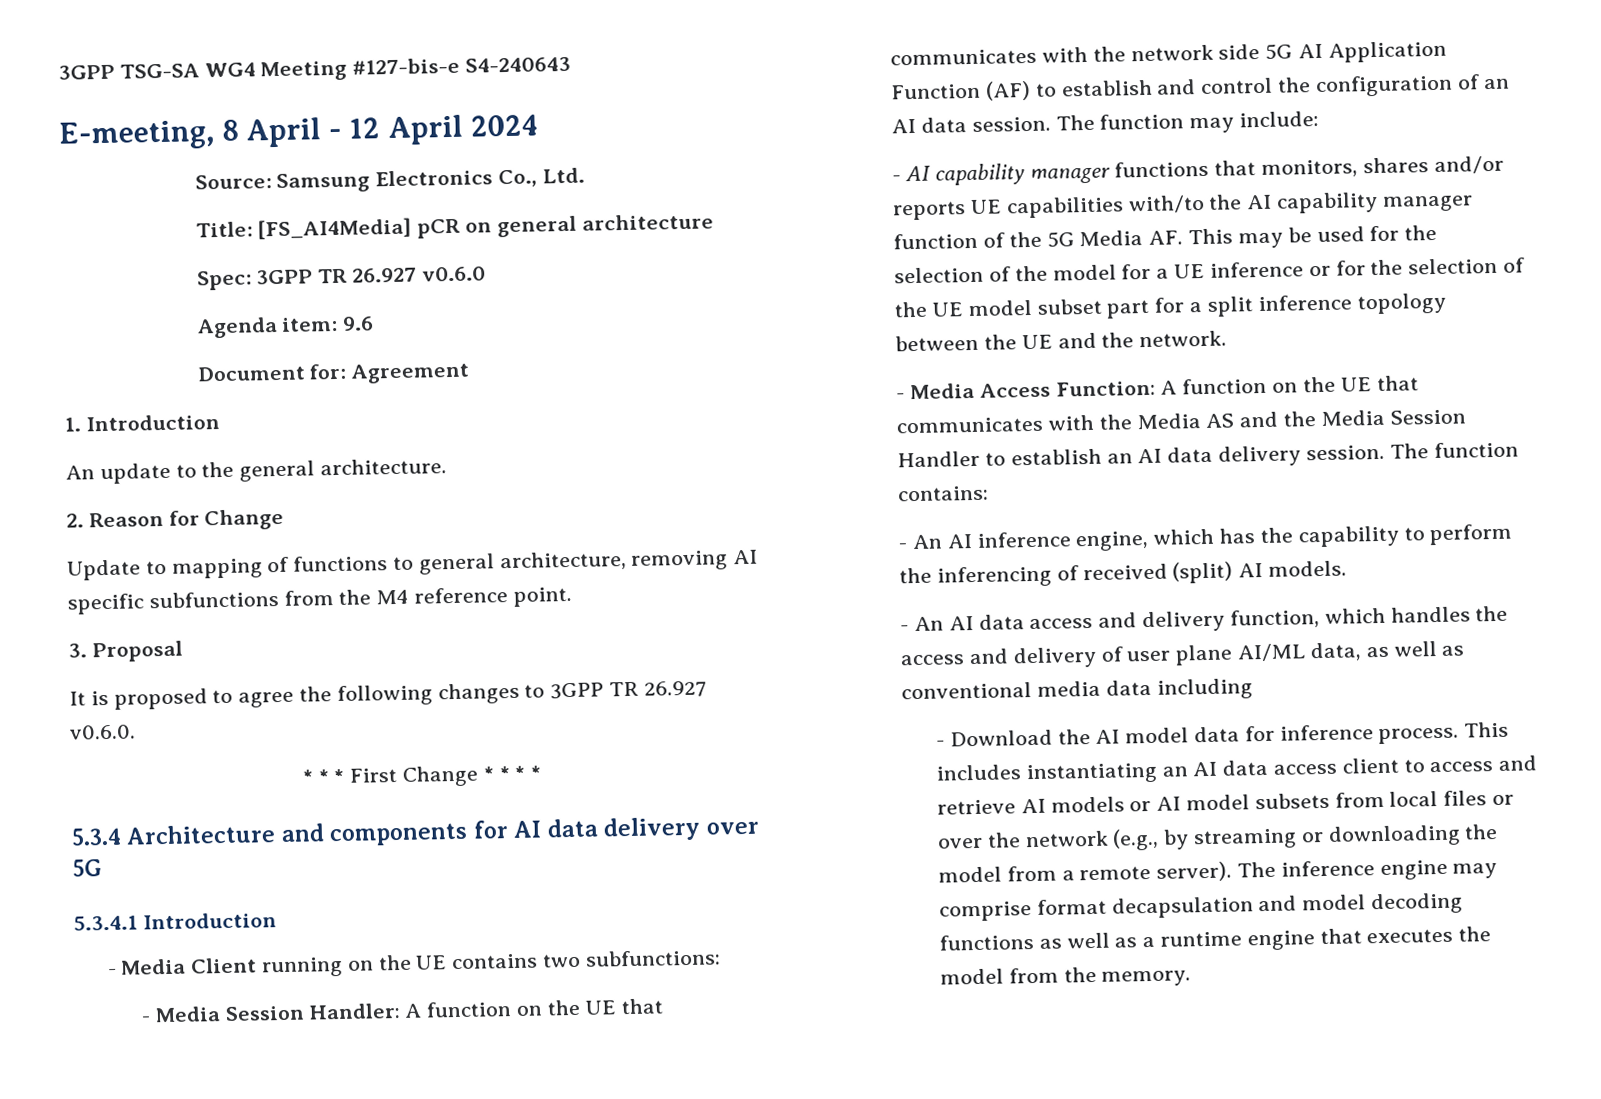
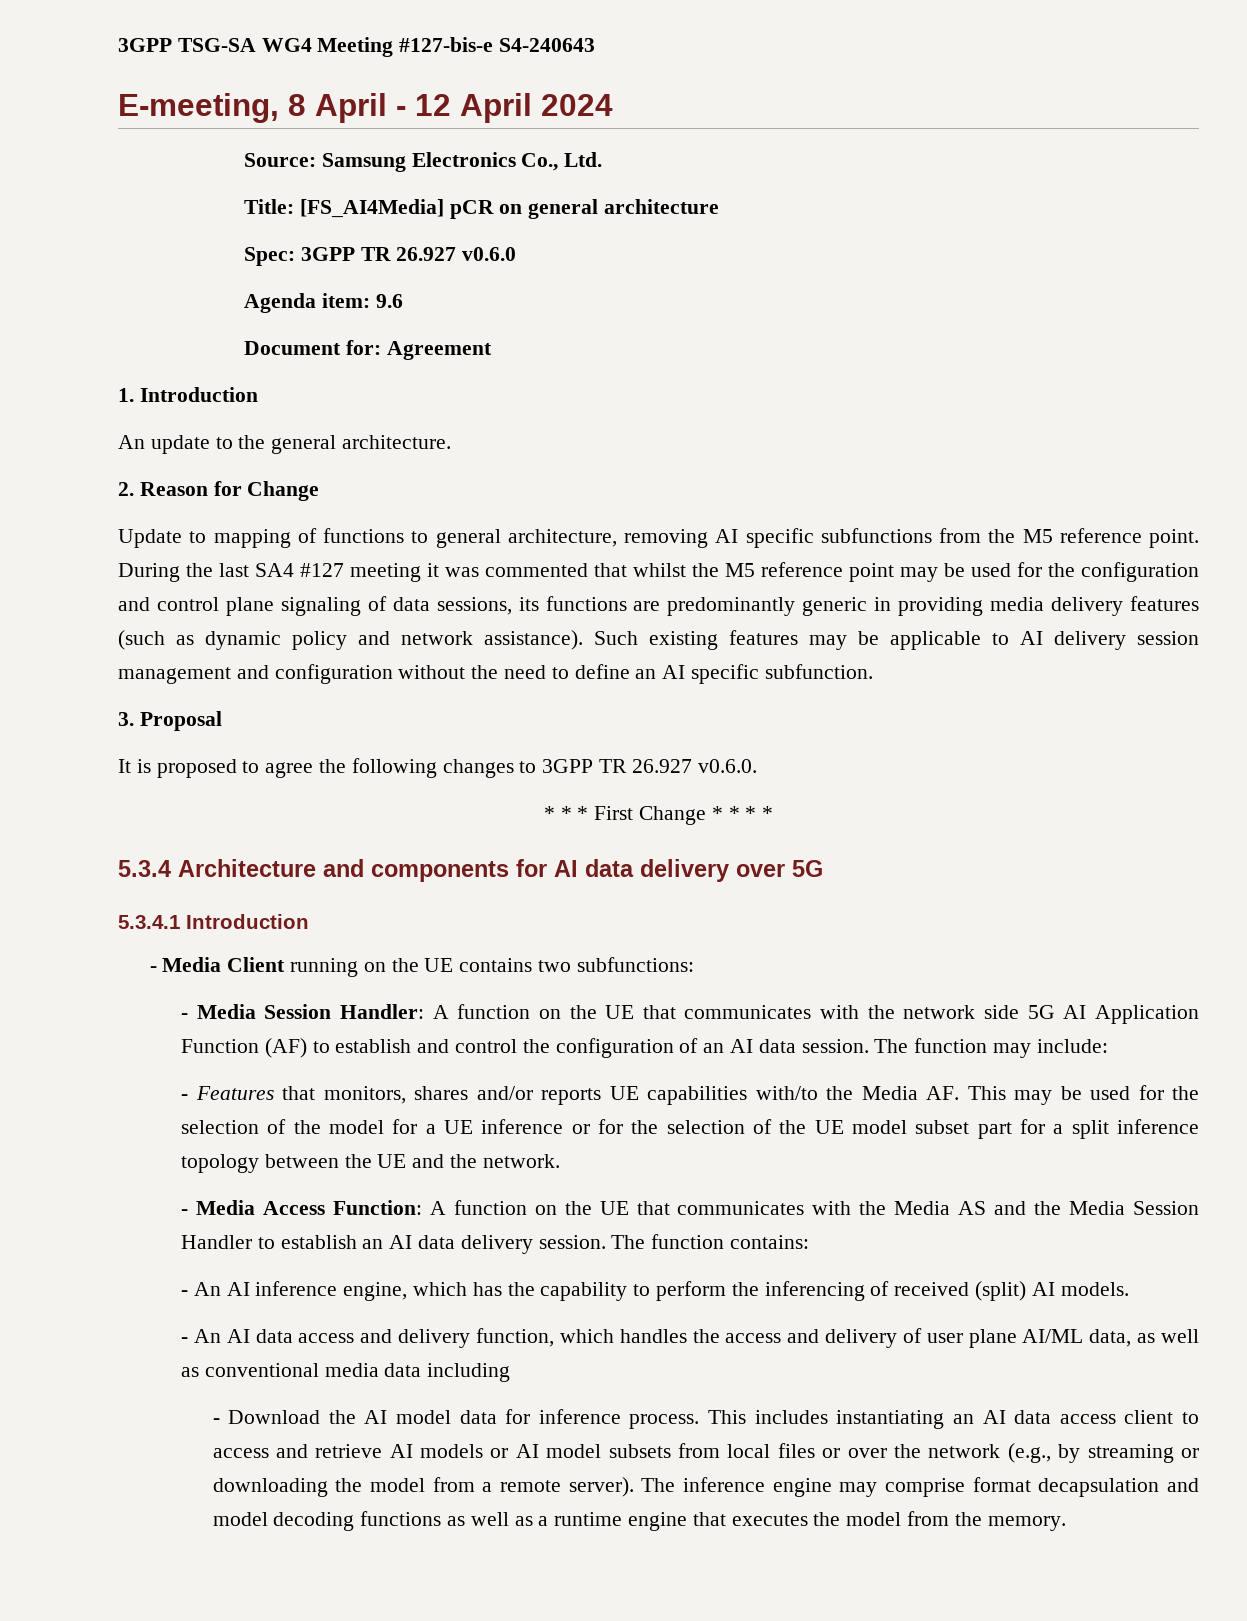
[376,589,410,605] M4 -> [1022,529,1053,543] M5
(572, 596) none -> [118,562,1199,582] [118,596,1199,616] [118,630,1199,650] [118,664,873,684] During the last SA4 #127 meeting it was commented that whilst the M5 reference point may be used for the configuration and control plane signaling of data sessions, its functions are predominantly generic in providing media delivery features (such as dynamic policy and network assistance). Such existing features may be applicable to AI delivery session management and configuration without the need to define an AI specific subfunction.
[905,160,1210,186] AI capability manager functions -> [195,1086,274,1100] Features
[1246,191,1473,214] [893,231,1075,250] AI capability manager function of the 5G -> (854, 1093) none

